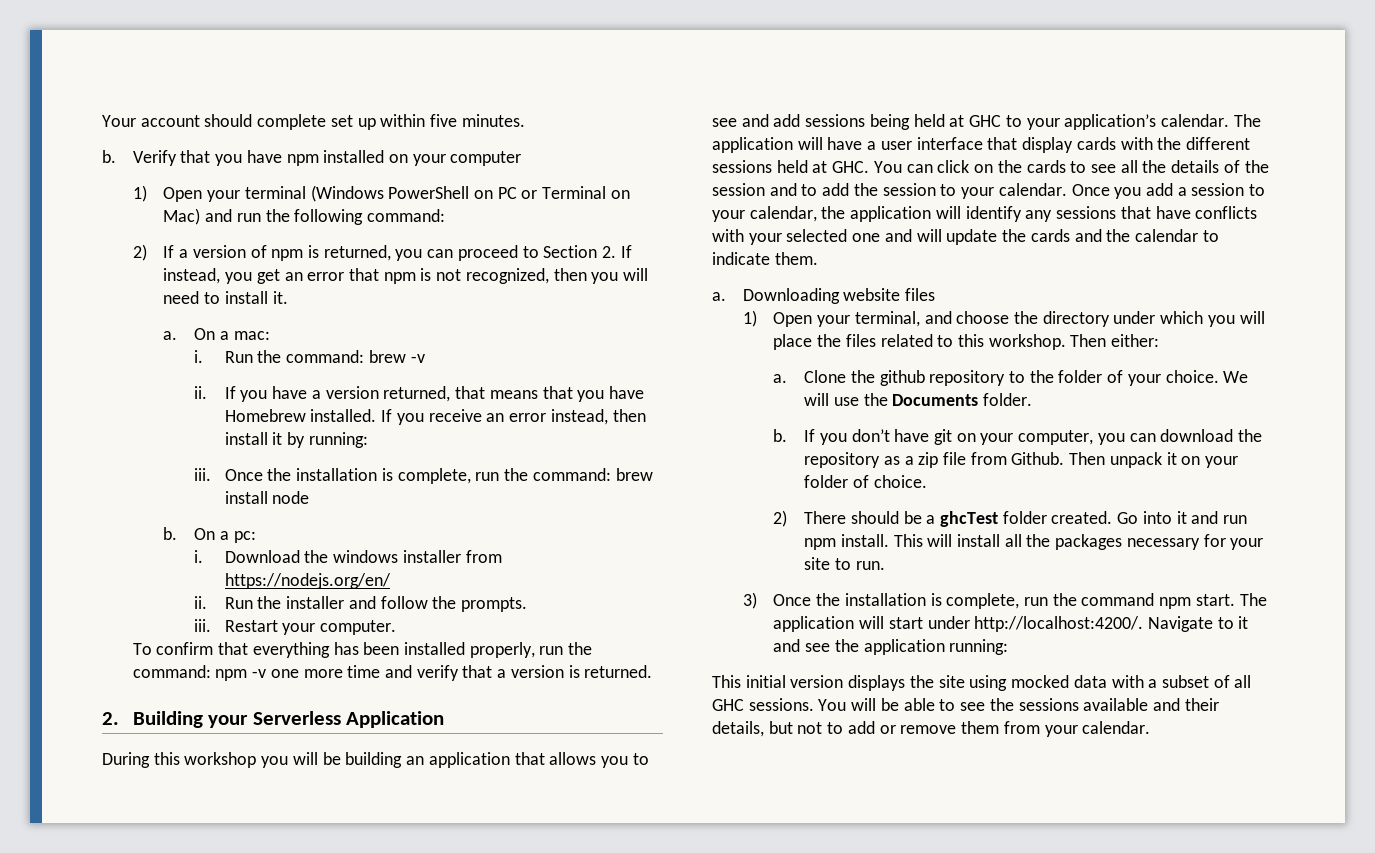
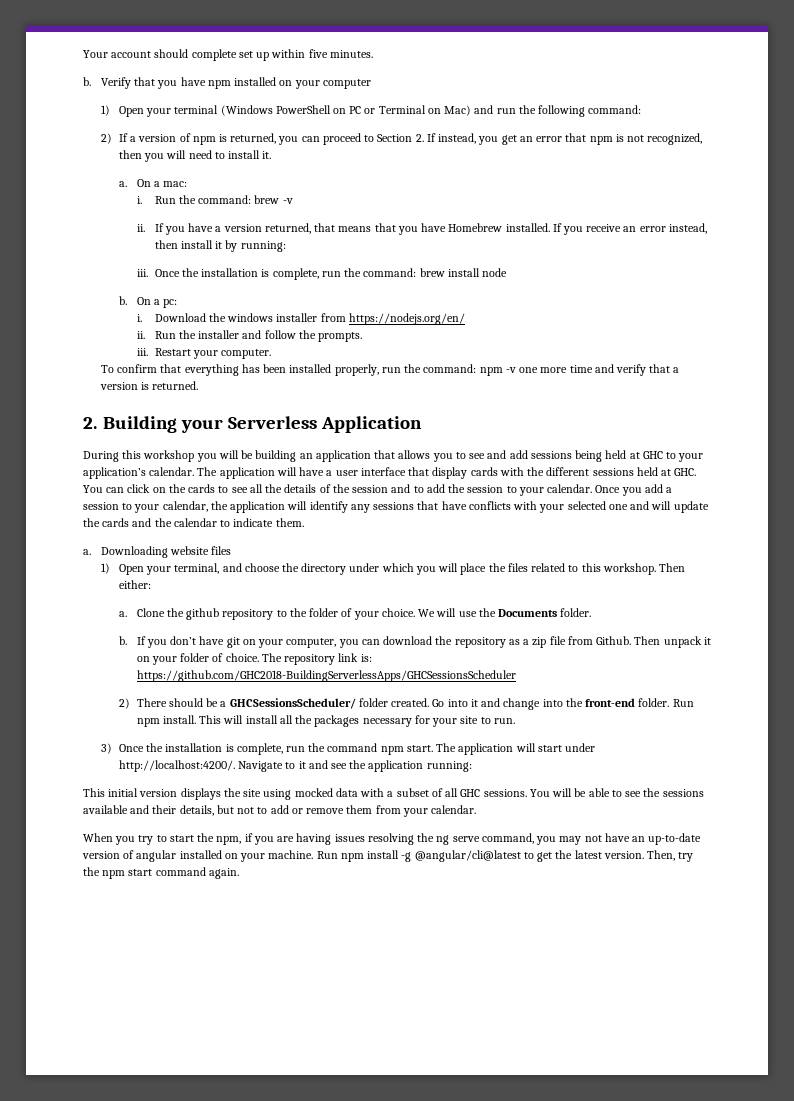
(927, 481) none -> [261,653,372,665] [136,670,516,682] The repository link is: https://github.com/GHC2018-BuildingServerlessApps/GHCSessionsScheduler
[939,511,998,527] ghcTest -> [229,698,356,709] GHCSessionsScheduler/
[1223,515,1248,524] run -> [503,698,694,710] change into the front-end folder. Run
(1151, 727) none -> [83,833,702,845] [82,850,694,862] [83,867,239,879] // When you try to start the npm, if you are having issues resolving the ng serve command, you may not have an up-to-date version of angular installed on your machine. Run npm install -g @angular/cli@latest to get the latest version. Then, try the npm start command again.

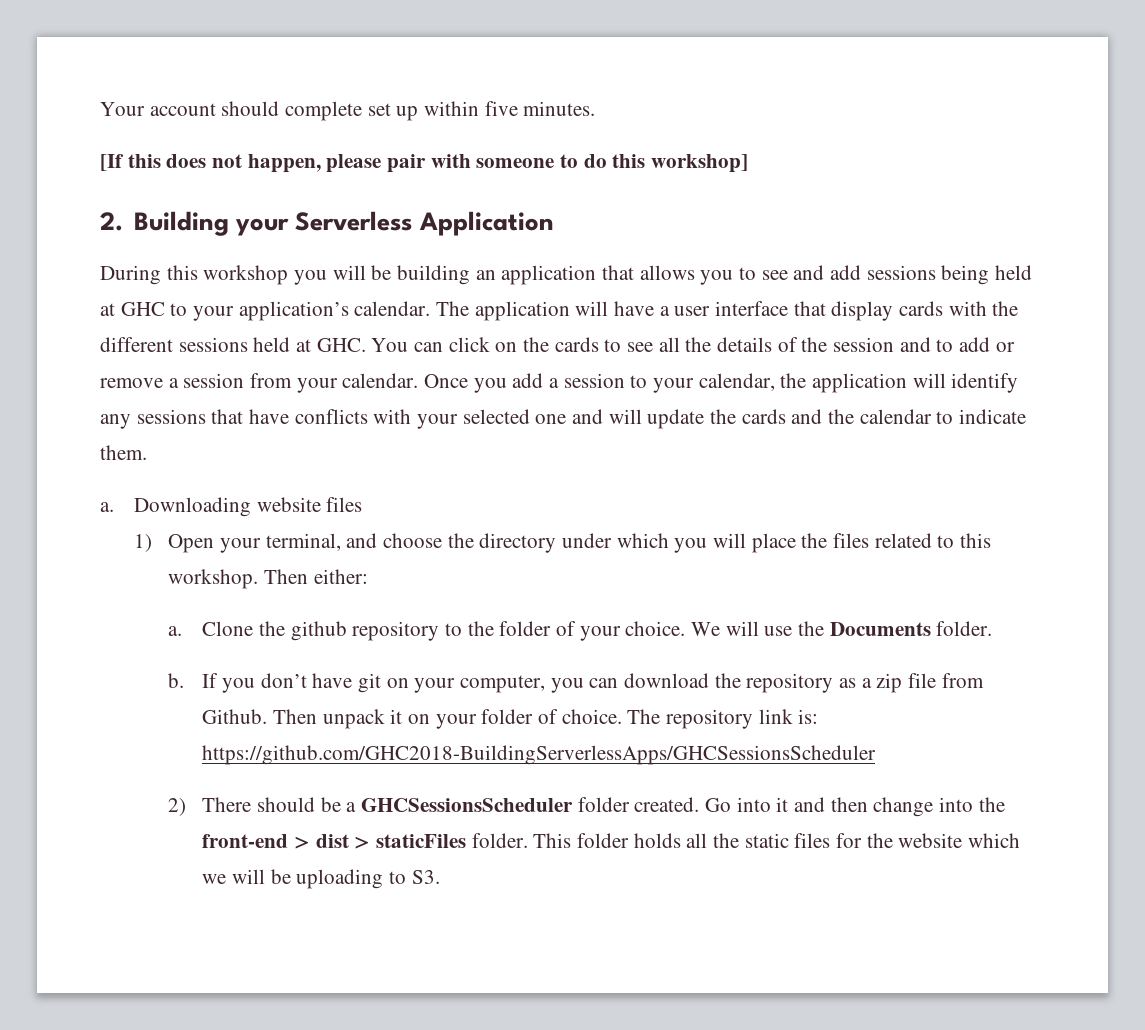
[83,77,371,89] [100,105,642,117] [100,133,703,145] [118,150,272,162] [118,179,188,187] [136,195,293,204] [136,223,707,235] [154,240,286,252] [136,268,508,280] [118,296,178,308] [136,313,465,325] [136,330,363,342] [136,348,272,359] [100,364,680,376] [99,381,199,390] b. Verify that you have npm installed on your computer // 1) Open your terminal (Windows PowerShell on PC or Terminal on Mac) and run the following command: // 2) If a version of npm is returned, you can proceed to Section 2. If instead, you get an error that npm is not recognized, then you will need to install it. // a. On a mac: // i. Run the command: brew -v // ii. If you have a version returned, that means that you have Homebrew installed. If you receive an error instead, then install it by running: // iii. Once the installation is complete, run the command: brew install node // b. On a pc: // i. Download the windows installer from https://nodejs.org/en/ // ii. Run the installer and follow the prompts. // iii. Restart your computer. // To confirm that everything has been installed properly, run the command: npm -v one more time and verify that a version is returned. -> [100,154,749,173] [If this does not happen, please pair with someone to do this workshop]
[448,484,517,493] the session to -> [995,342,1015,352] [100,373,293,388] or remove a session from
[229,698,356,709] GHCSessionsScheduler/ -> [361,798,574,812] GHCSessionsScheduler
(501, 702) none -> [830,797,868,812] then
[638,698,694,707] [136,715,515,727] [100,743,596,755] [118,760,472,772] [83,788,704,800] [83,805,477,817] [83,833,702,845] [82,850,694,862] [83,867,239,879] folder. Run npm install. This will install all the packages necessary for your site to run. // 3) Once the installation is complete, run the command npm start. The application will start under http://localhost:4200/. Navigate to it and see the application running: // This initial version displays the site using mocked data with a subset of all GHC sessions. You will be able to see the sessions available and their details, but not to add or remove them from your calendar. // When you try to start the npm, if you are having issues resolving the ng serve command, you may not have an up-to-date version of angular installed on your machine. Run npm install -g @angular/cli@latest to get the latest version. Then, try the npm start command again. -> [294,833,1021,849] [202,869,440,889] > dist > staticFiles folder. This folder holds all the static files for the website which we will be uploading to S3.

